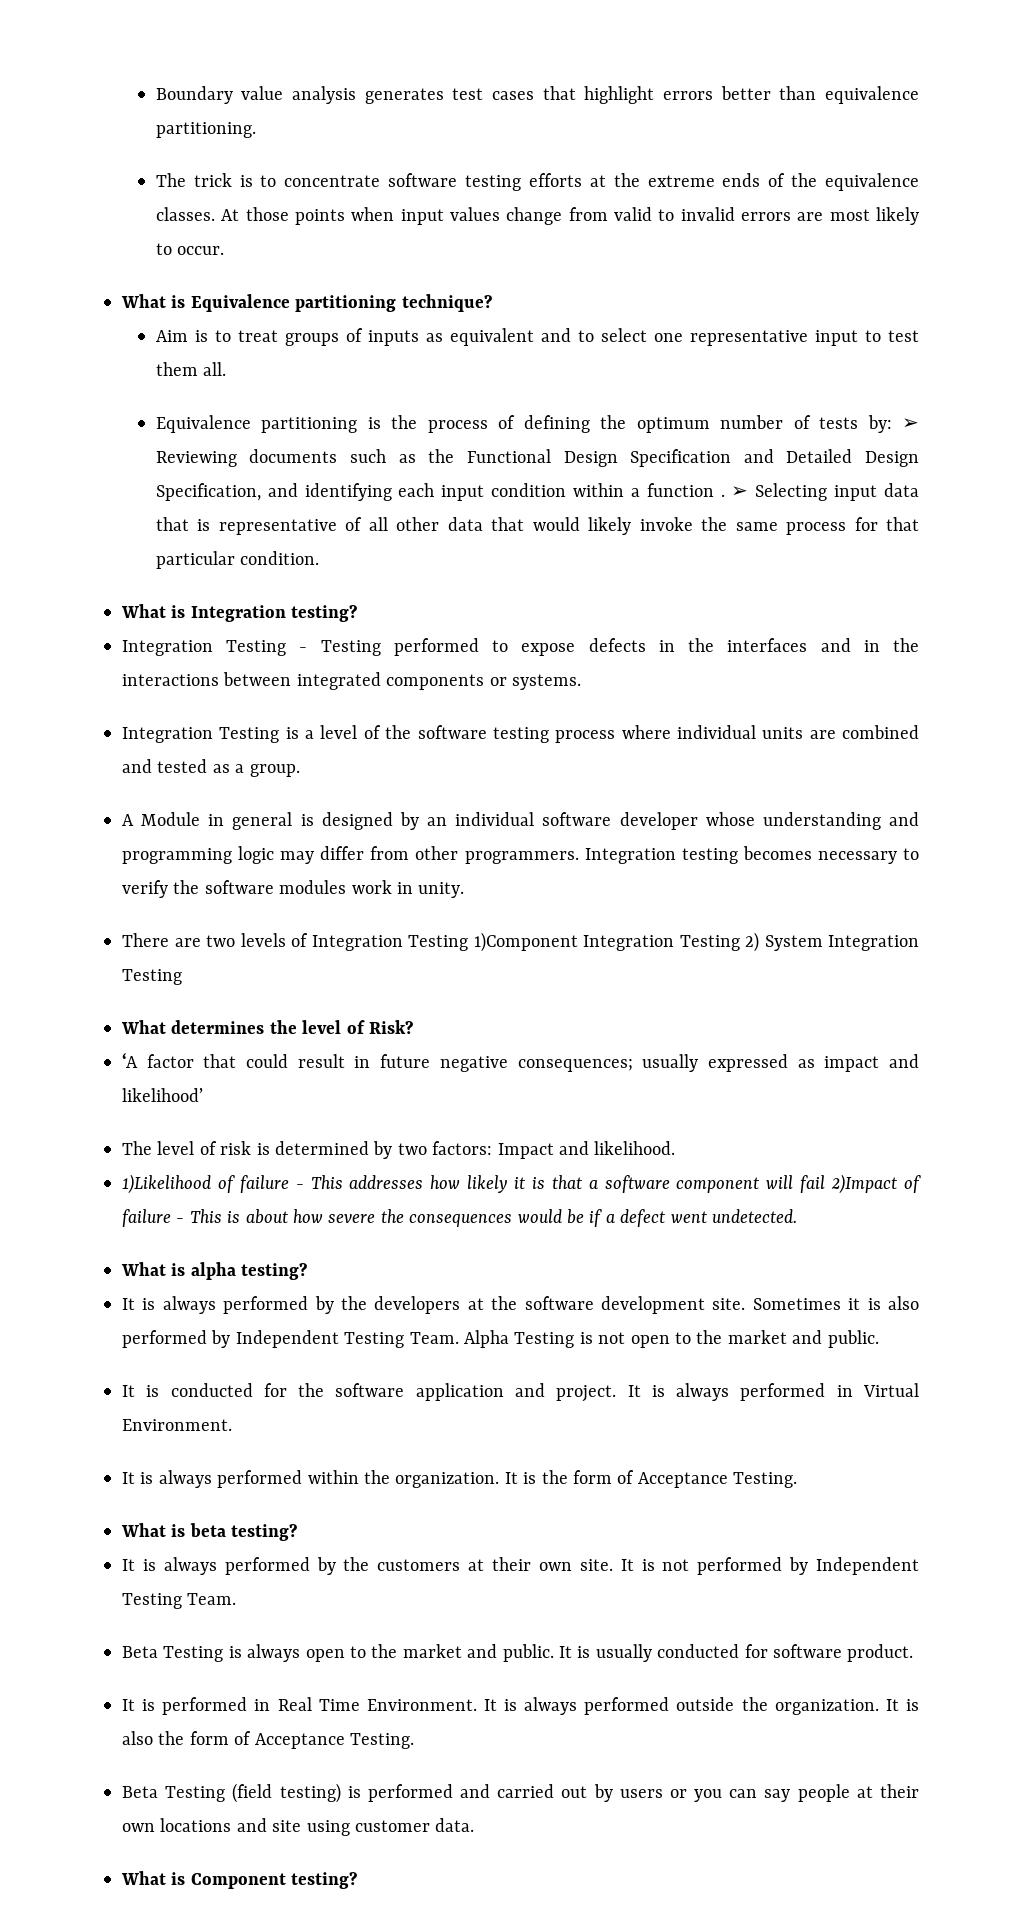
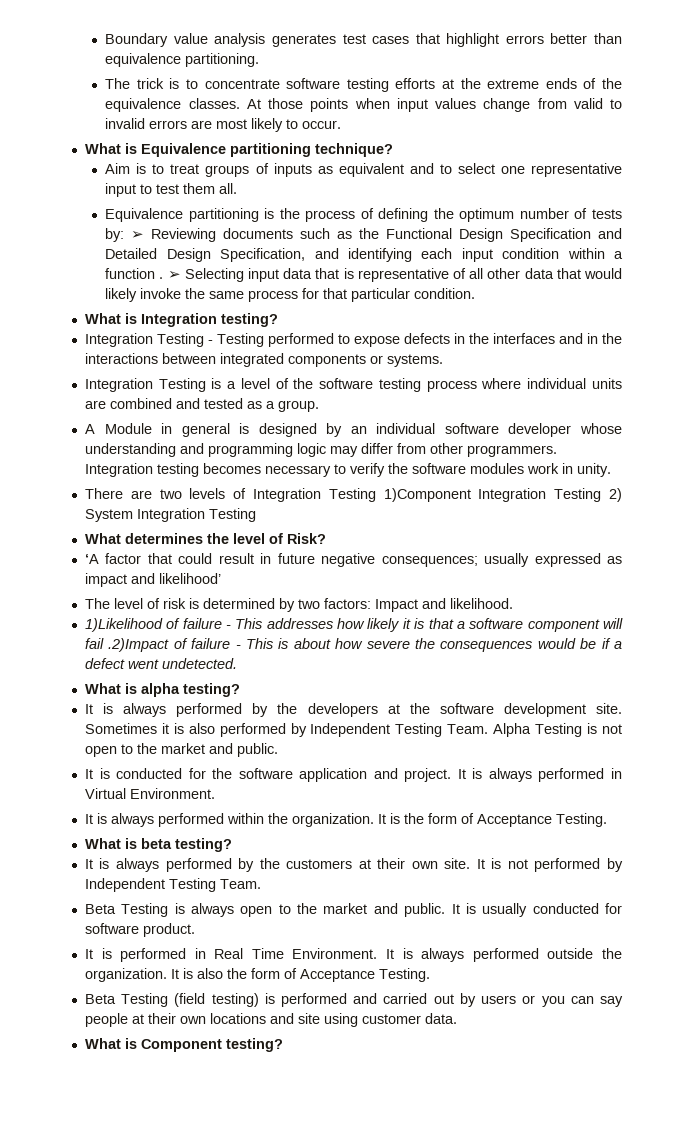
[831,1174,898,1194] 2)Impact -> [108,638,170,652] .2)Impact

